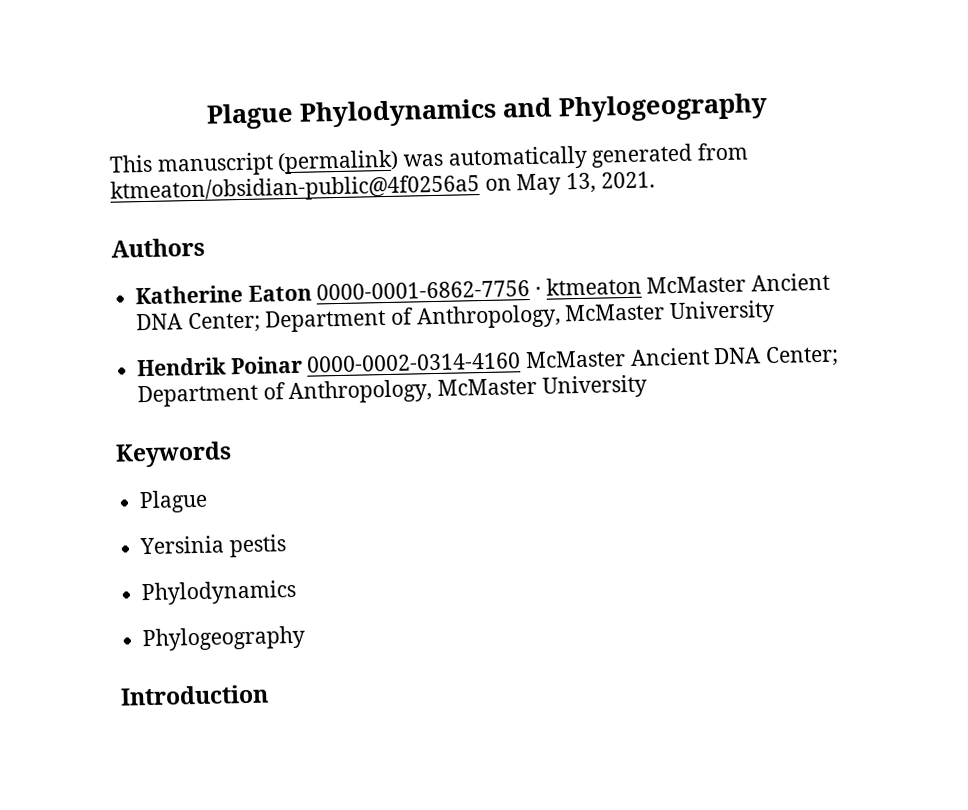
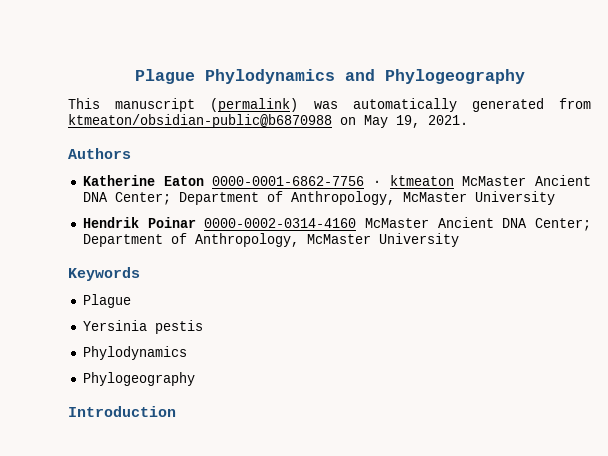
[110,174,480,204] ktmeaton/obsidian-public@4f0256a5 -> [68,114,332,128] ktmeaton/obsidian-public@b6870988
[566,172,597,194] 13, -> [396,115,420,128] 19,

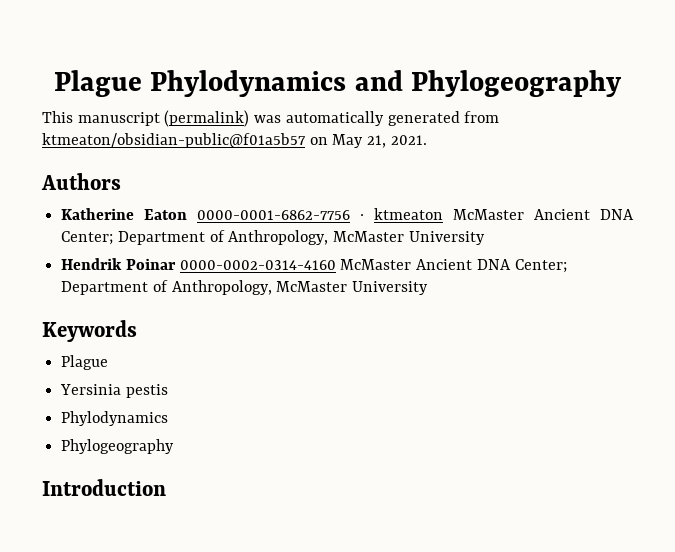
[68,114,332,128] ktmeaton/obsidian-public@b6870988 -> [42,133,306,148] ktmeaton/obsidian-public@f01a5b57
[396,115,420,128] 19, -> [367,135,387,148] 21,

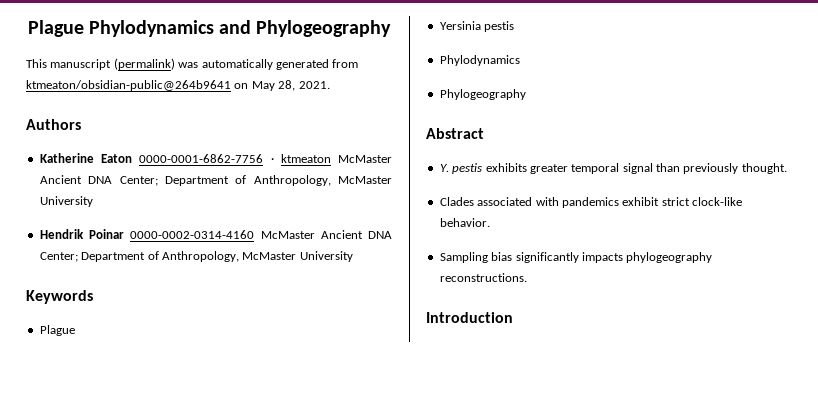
[42,133,306,148] ktmeaton/obsidian-public@f01a5b57 -> [26,80,231,91] ktmeaton/obsidian-public@264b9641
[367,135,387,148] 21, -> [278,80,296,91] 28,
(175, 446) none -> [426,128,484,139] [439,163,787,174] [439,197,742,208] [439,218,490,227] [439,252,713,263] [439,273,527,282] // Abstract // Y. pestis exhibits greater temporal signal than previously thought. // Clades associated with pandemics exhibit strict clock-like behavior. // Sampling bias significantly impacts phylogeography reconstructions.

